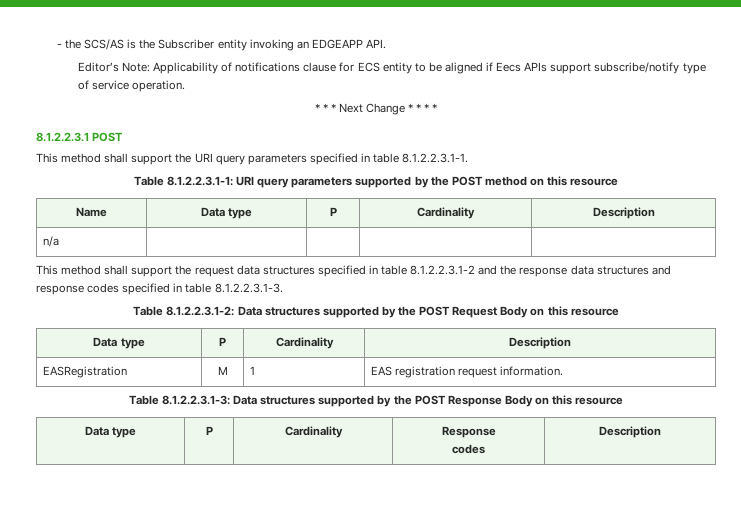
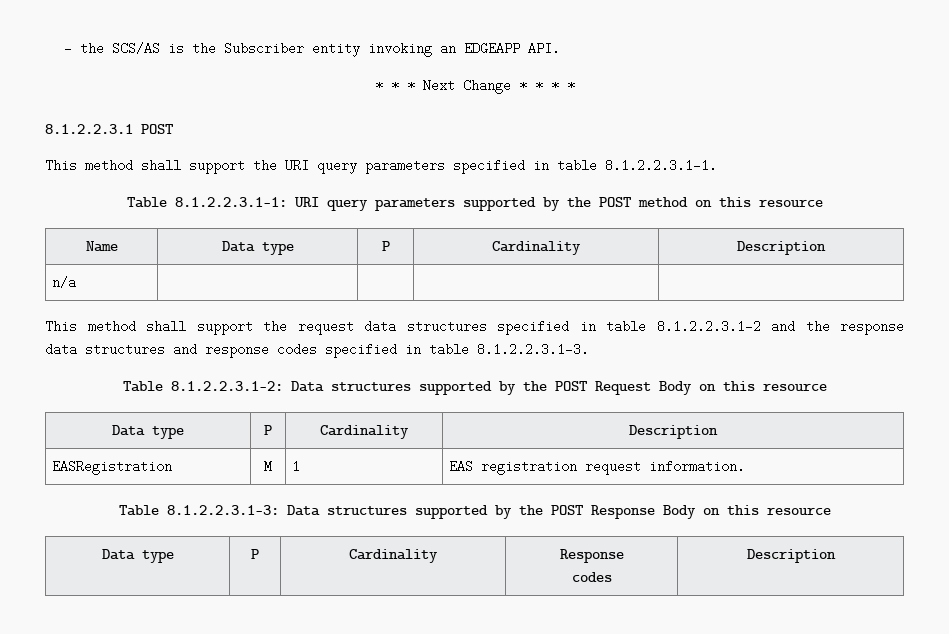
[77,62,706,74] [77,80,185,92] // Editor’s Note: Applicability of notifications clause for ECS entity to be aligned if Eecs APIs support subscribe/notify type of service operation. -> (561, 48) none

